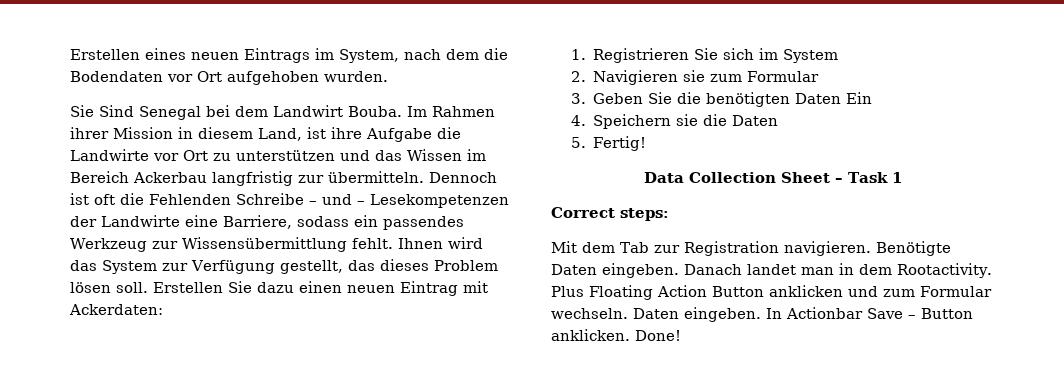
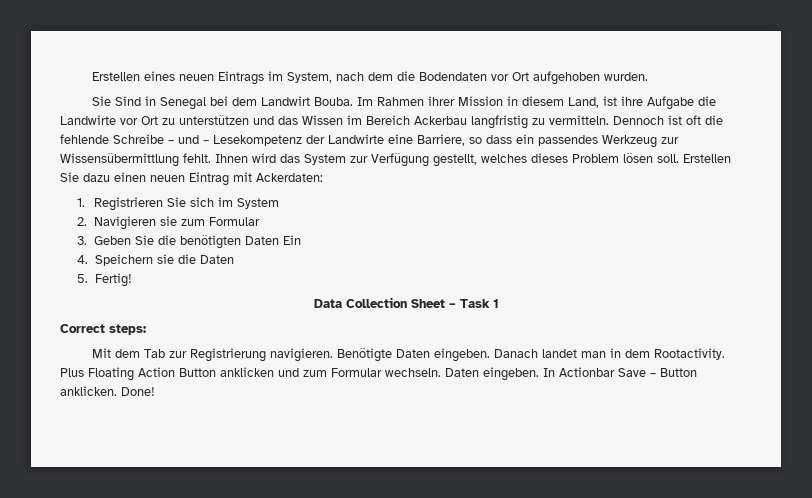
(134, 111) none -> [144,96,156,106] in
[298,171,424,183] zur übermitteln. -> [532,115,609,125] zu vermitteln.
[149,194,231,205] Fehlenden -> [60,134,109,144] fehlende
[370,194,509,208] Lesekompetenzen -> [213,135,302,146] Lesekompetenz
[297,216,349,227] sodass -> [469,135,512,144] so dass
[347,260,375,271] das -> [481,154,527,163] welches
[683,241,779,256] Registration -> [189,348,266,362] Registrierung

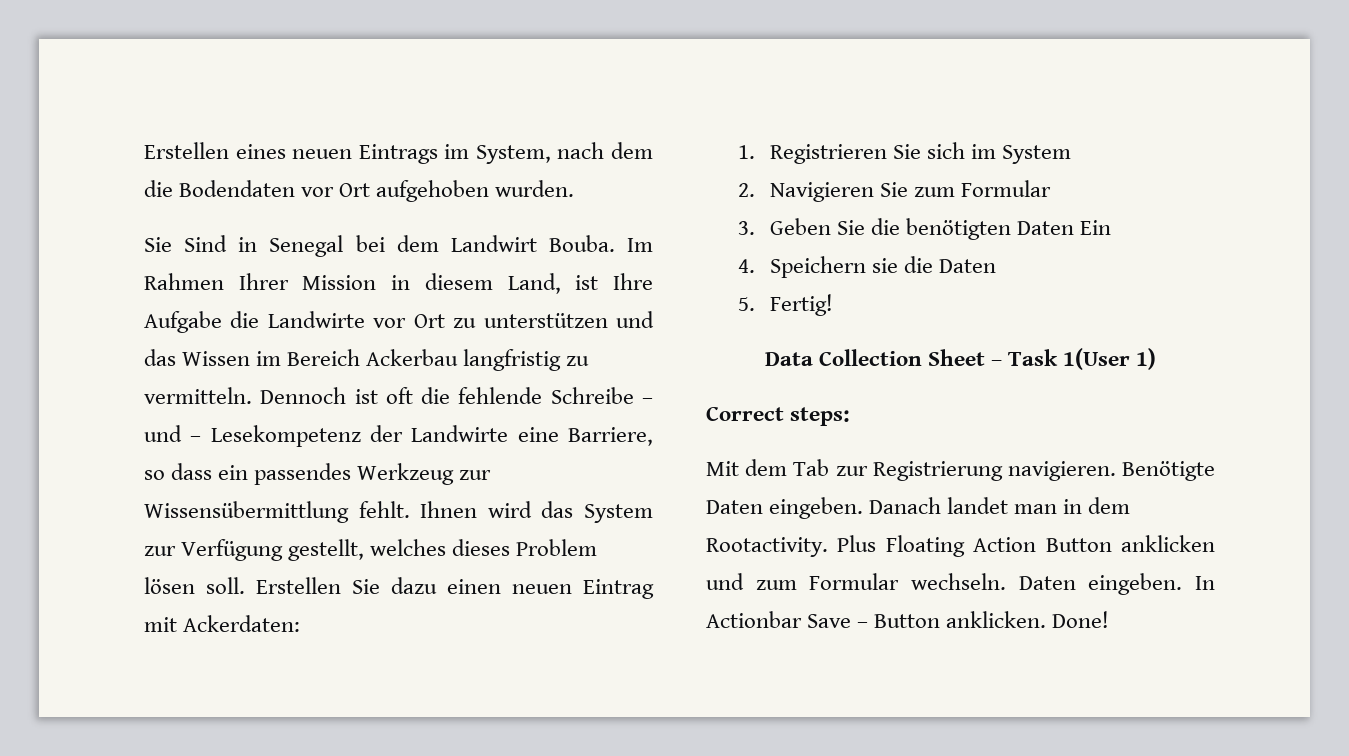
[427,96,455,106] ihrer -> [238,273,289,290] Ihrer
[620,96,643,106] ihre -> [613,273,653,290] Ihre
[160,216,178,226] sie -> [879,182,908,197] Sie
[492,299,499,308] 1 -> [1063,348,1157,370] 1(User 1)

